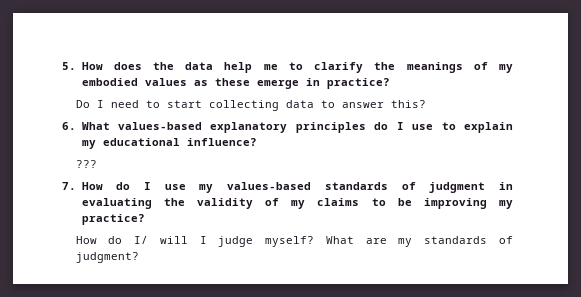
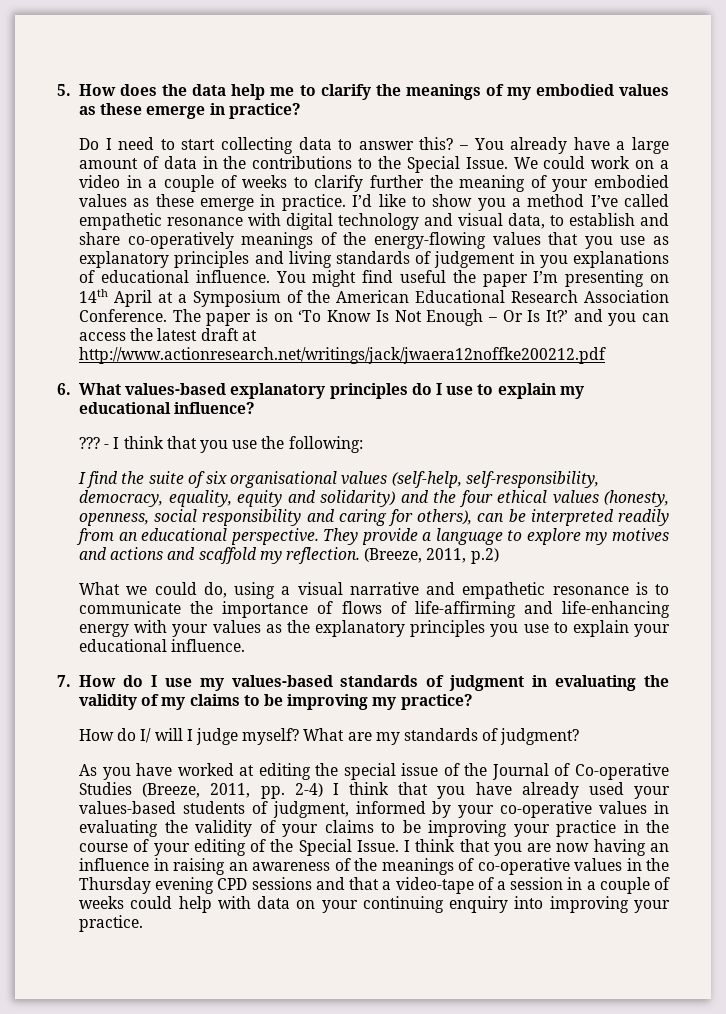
(426, 104) none -> [459,137,669,154] [79,156,669,173] [79,175,669,192] [79,194,669,211] [79,213,670,230] [79,232,669,249] [79,251,669,268] [79,270,669,287] [79,289,669,307] [79,309,669,326] [79,328,257,341] [79,347,607,364] – You already have a large amount of data in the contributions to the Special Issue. We could work on a video in a couple of weeks to clarify further the meaning of your embodied values as these emerge in practice. I’d like to show you a method I’ve called empathetic resonance with digital technology and visual data, to establish and share co-operatively meanings of the energy-flowing values that you use as explanatory principles and living standards of judgement in you explanations of educational influence. You might find useful the paper I’m presenting on 14th April at a Symposium of the American Educational Research Association Conference. The paper is on ‘To Know Is Not Enough – Or Is It?’ and you can access the latest draft at http://www.actionresearch.net/writings/jack/jwaera12noffke200212.pdf
(97, 164) none -> [104,436,363,453] [78,471,599,488] [79,490,670,507] [79,509,669,526] [76,528,670,545] [79,547,499,564] [79,582,669,599] [79,601,670,618] [79,620,670,637] [79,639,246,652] - I think that you use the following: // I find the suite of six organisational values (self-help, self-responsibility, democracy, equality, equity and solidarity) and the four ethical values (honesty, openness, social responsibility and caring for others), can be interpreted readily from an educational perspective. They provide a language to explore my motives and actions and scaffold my reflection. (Breeze, 2011, p.2) // What we could do, using a visual narrative and empathetic resonance is to communicate the importance of flows of life-affirming and life-enhancing energy with your values as the explanatory principles you use to explain your educational influence.
(139, 257) none -> [79,763,669,780] [79,782,670,799] [79,801,669,818] [79,820,669,837] [79,839,669,856] [79,858,669,875] [79,877,670,894] [79,896,670,913] [79,915,144,932] // As you have worked at editing the special issue of the Journal of Co-operative Studies (Breeze, 2011, pp. 2-4) I think that you have already used your values-based students of judgment, informed by your co-operative values in evaluating the validity of your claims to be improving your practice in the course of your editing of the Special Issue. I think that you are now having an influence in raising an awareness of the meanings of co-operative values in the Thursday evening CPD sessions and that a video-tape of a session in a couple of weeks could help with data on your continuing enquiry into improving your practice.

